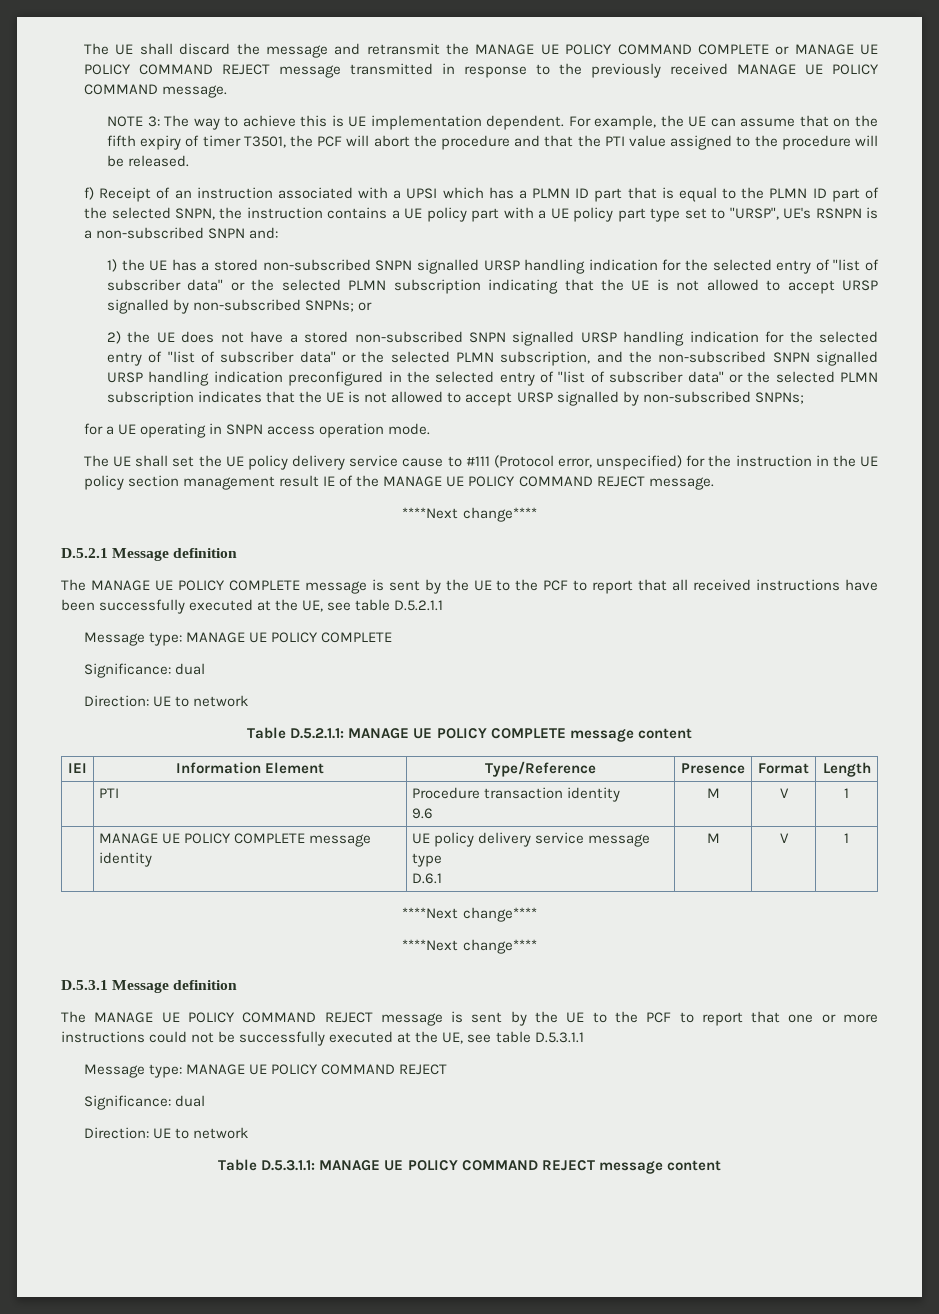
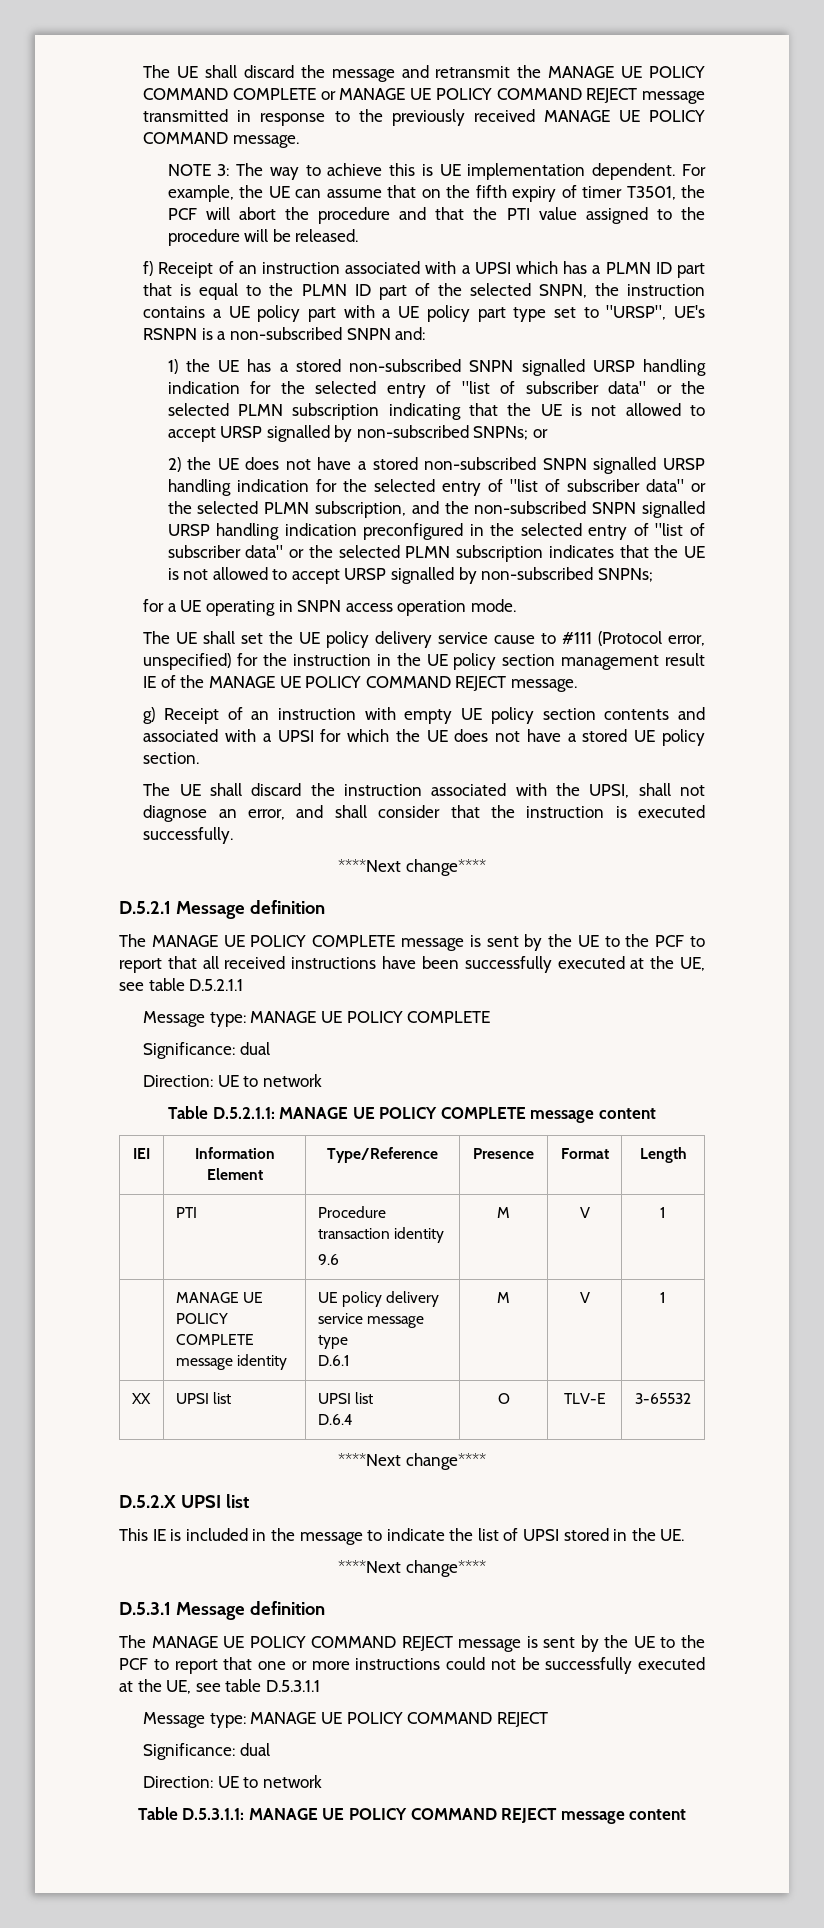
(714, 483) none -> [143,707,705,724] [143,729,705,746] [143,752,200,764] [143,783,705,798] [143,805,705,822] [143,827,234,844] // g) Receipt of an instruction with empty UE policy section contents and associated with a UPSI for which the UE does not have a stored UE policy section. // The UE shall discard the instruction associated with the UPSI, shall not diagnose an error, and shall consider that the instruction is executed successfully.
[402,907,537,922] // ****Next change**** -> [131,1393,151,1404] [175,1392,231,1404] [317,1392,373,1404] [317,1414,353,1425] [497,1393,510,1404] [563,1393,606,1404] [635,1393,691,1404] [338,1453,486,1470] [119,1494,249,1508] [119,1528,685,1545] // XX | UPSI list | UPSI list // D.6.4 | O | TLV-E | 3-65532 // ****Next change**** // D.5.2.X UPSI list // This IE is included in the message to indicate the list of UPSI stored in the UE.

